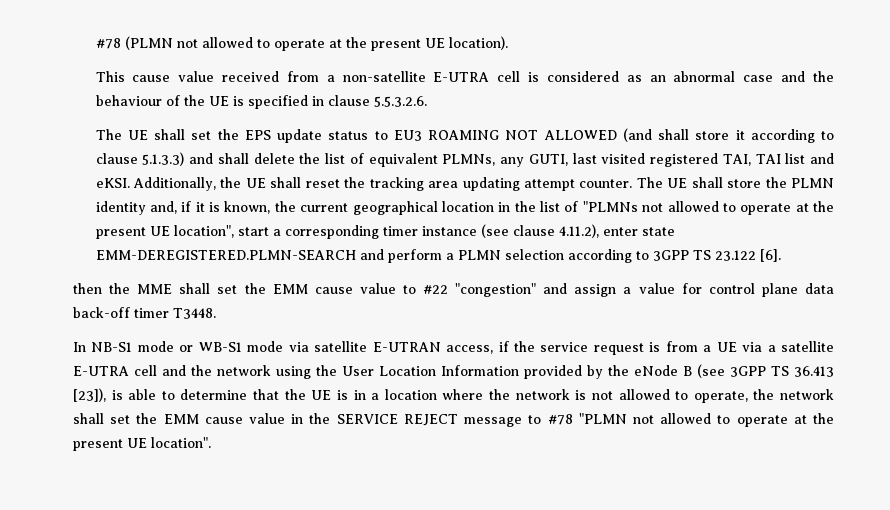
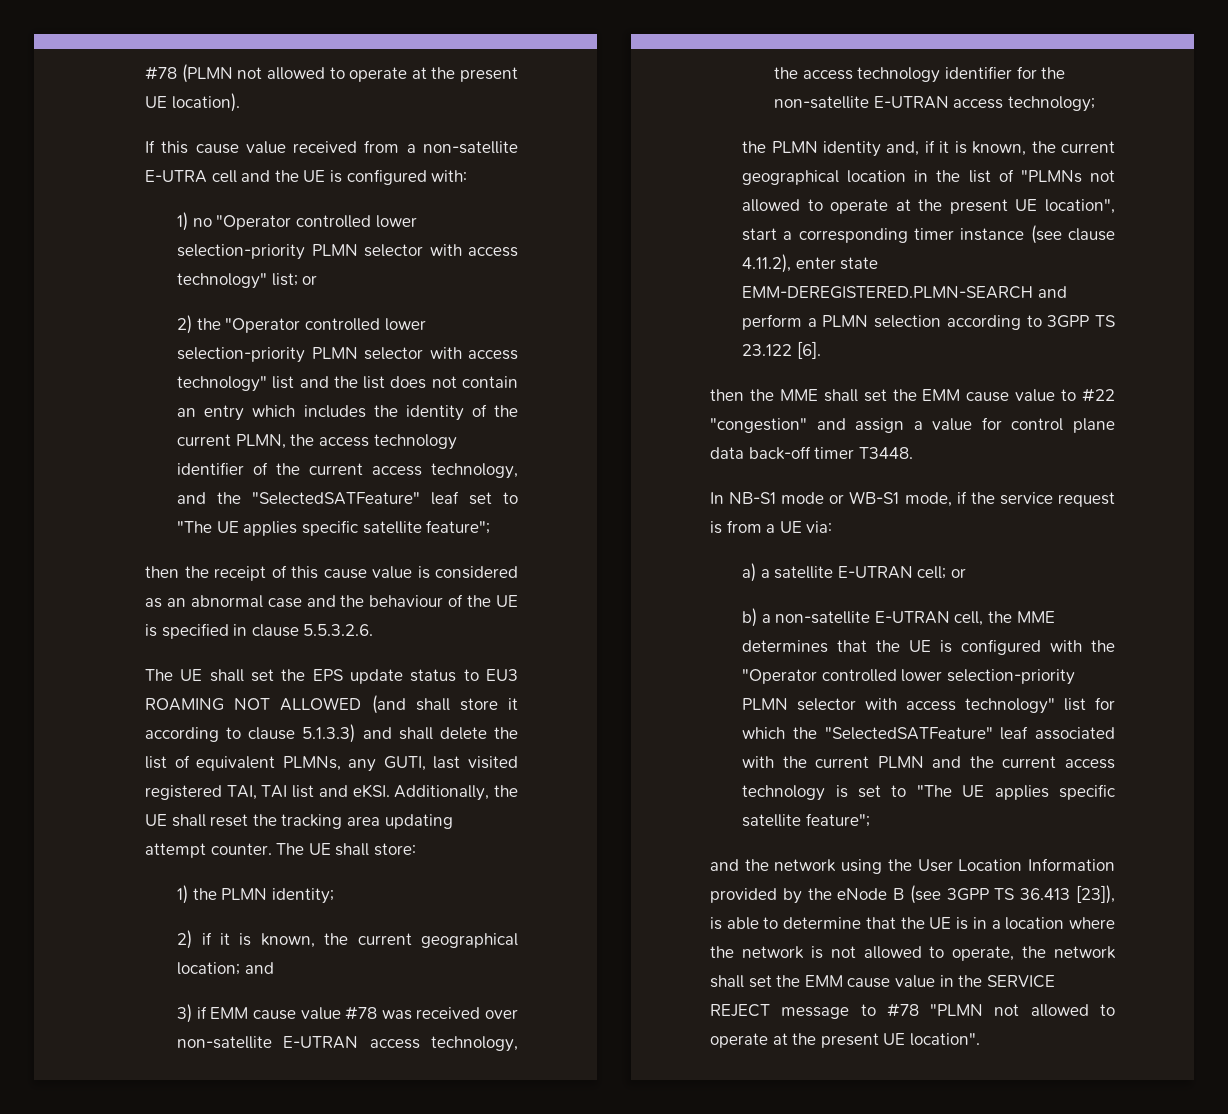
[95,71,125,82] This -> [145,140,189,154] If this
(521, 76) none -> [241,169,468,185] [177,212,417,231] [177,244,518,260] [177,273,318,289] [177,315,426,334] [177,347,518,363] [177,376,518,392] [177,404,518,421] [177,434,457,450] [177,462,518,479] [177,491,518,505] [177,520,491,536] [145,565,413,581] and the UE is configured with: // 1) no "Operator controlled lower selection-priority PLMN selector with access technology" list; or // 2) the "Operator controlled lower selection-priority PLMN selector with access technology" list and the list does not contain an entry which includes the identity of the current PLMN, the access technology identifier of the current access technology, and the "SelectedSATFeature" leaf set to "The UE applies specific satellite feature"; // then the receipt of this cause value
[727,179,762,188] store -> [374,843,417,856] [177,885,334,904] [177,930,518,949] [177,962,274,975] [177,1004,518,1023] [177,1036,518,1052] [774,66,1066,83] [774,96,1095,112] store: // 1) the PLMN identity; // 2) if it is known, the current geographical location; and // 3) if EMM cause value #78 was received over non-satellite E-UTRAN access technology, the access technology identifier for the non-satellite E-UTRAN access technology; //
[247,341,494,354] mode via satellite E-UTRAN access, -> [904,492,952,507] mode,
[742,341,835,352] [73,365,157,376] via a satellite E-UTRA cell -> [806,521,833,533] [742,563,967,582] [742,608,1055,627] [742,639,1115,655] [742,669,1075,685] [742,697,1115,714] [742,726,1115,740] [742,756,1115,769] [742,784,1115,801] [742,813,870,827] via: // a) a satellite E-UTRAN cell; or // b) a non-satellite E-UTRAN cell, the MME determines that the UE is configured with the "Operator controlled lower selection-priority PLMN selector with access technology" list for which the "SelectedSATFeature" leaf associated with the current PLMN and the current access technology is set to "The UE applies specific satellite feature"; //

